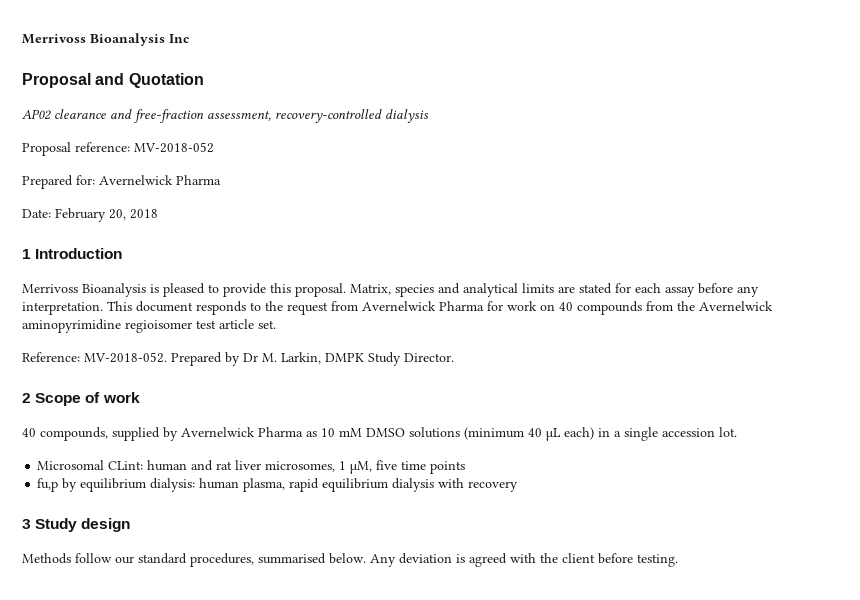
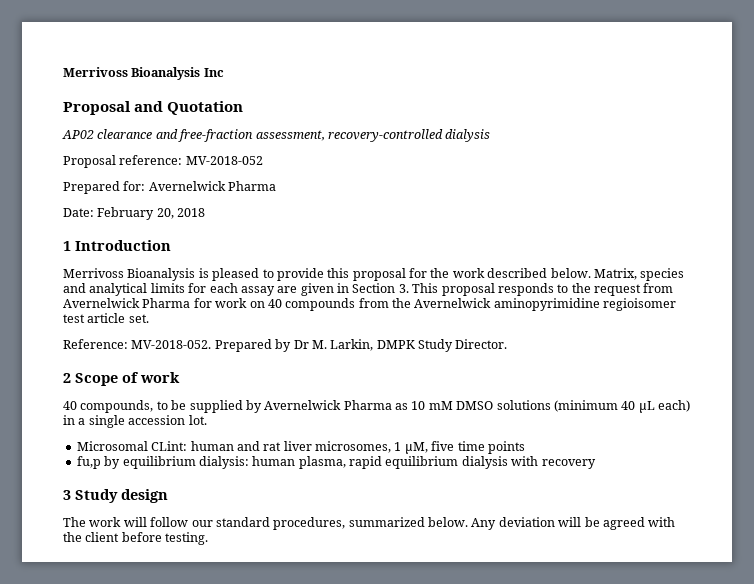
[295,283,346,297] proposal. -> [352,268,591,281] proposal for the work described below.
[558,283,612,294] are stated -> (185, 288) none
[698,283,759,297] [22,301,193,315] before any interpretation. This document -> [277,283,495,296] are given in Section 3. This proposal
(108, 434) none -> [156,400,187,410] to be
[22,553,71,564] Methods -> [63,517,147,527] The work will
[258,553,326,564] summarised -> [348,517,425,527] summarized
[456,554,465,563] is -> [558,517,600,527] will be

